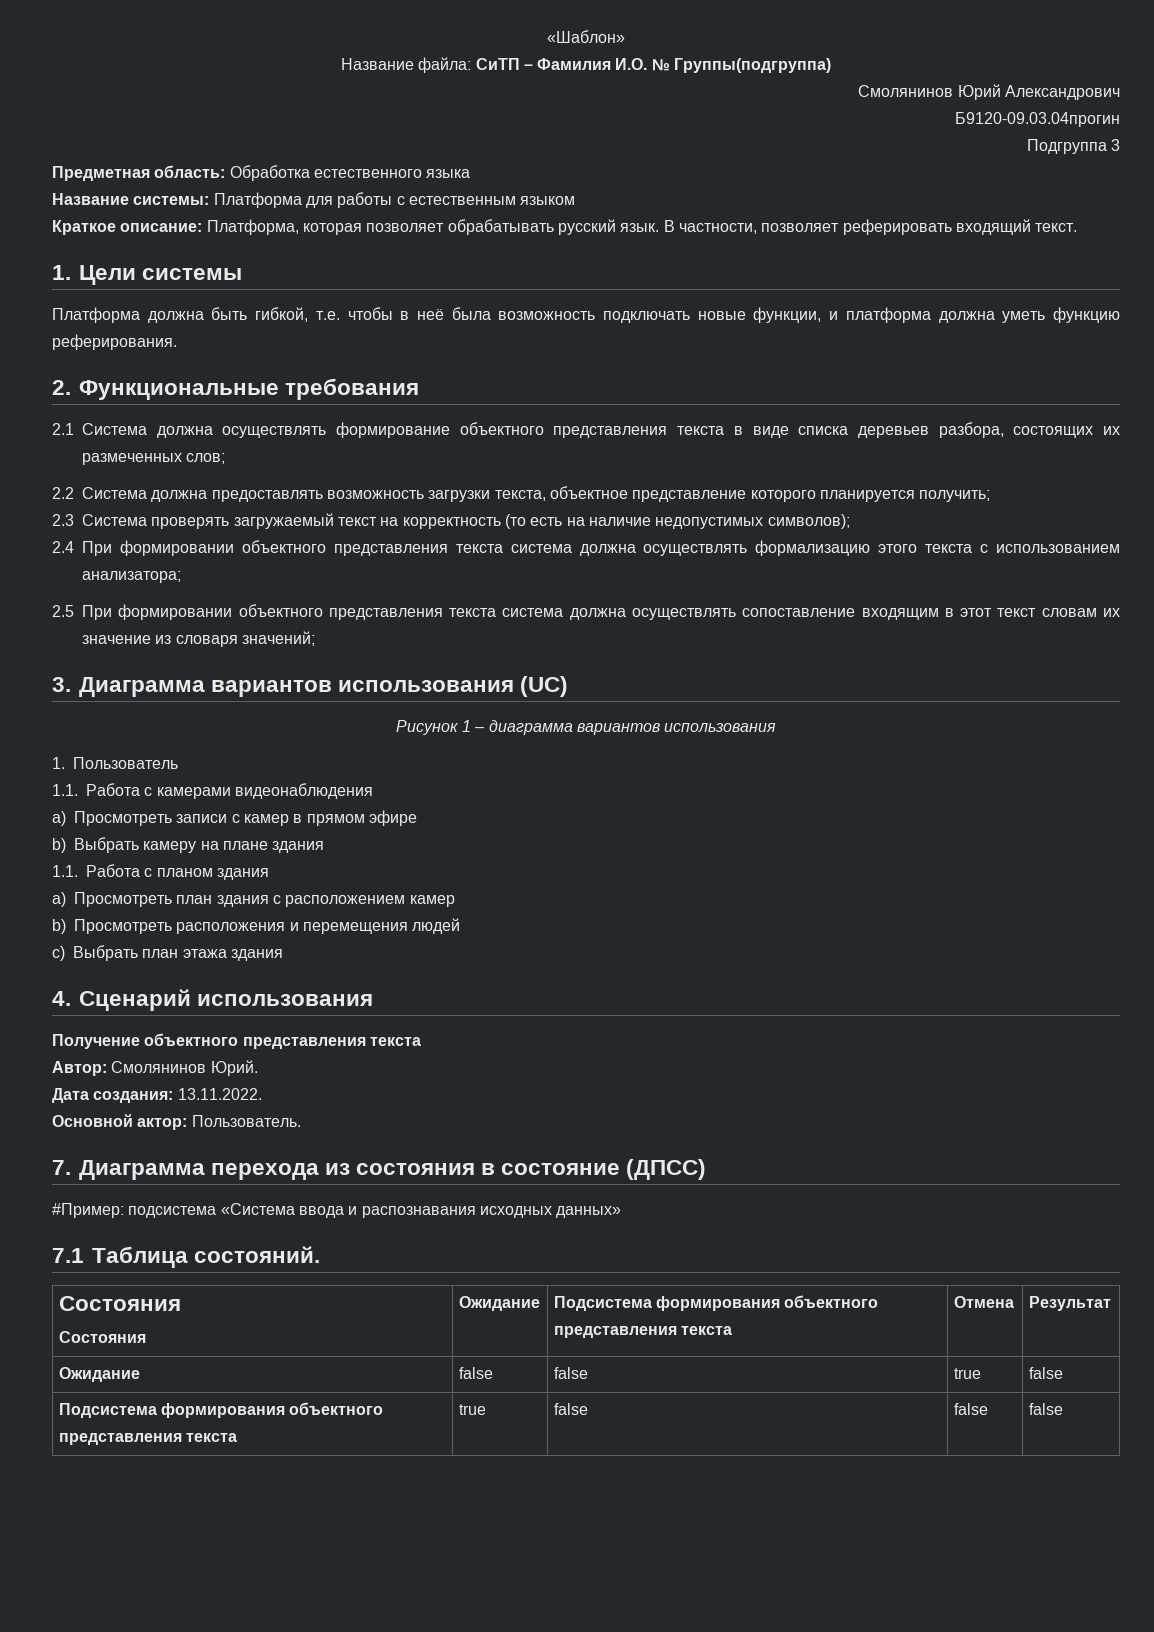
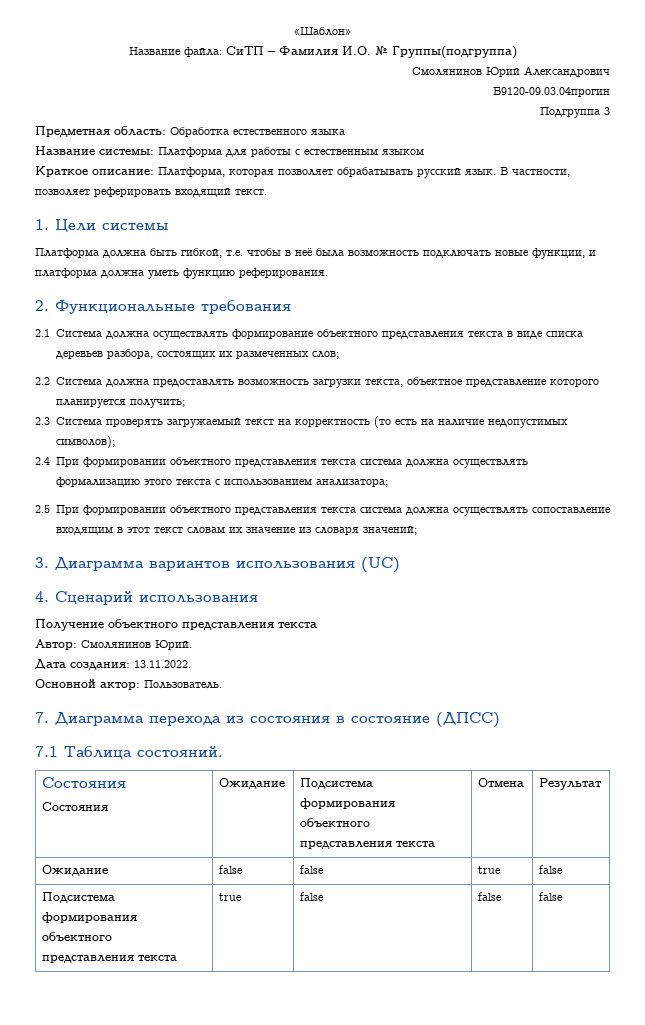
[395,720,777,735] [52,757,178,769] [52,783,373,799] [52,810,417,826] [52,837,325,853] [52,864,269,880] [52,892,455,907] [52,918,461,934] [52,945,283,961] // Рисунок 1 – диаграмма вариантов использования // 1. Пользователь // 1.1. Работа с камерами видеонаблюдения // a) Просмотреть записи с камер в прямом эфире // b) Выбрать камеру на плане здания // 1.1. Работа с планом здания // a) Просмотреть план здания с расположением камер // b) Просмотреть расположения и перемещения людей // c) Выбрать план этажа здания -> (400, 565) none
[52,1203,622,1218] // #Пример: подсистема «Система ввода и распознавания исходных данных» -> (500, 720) none

